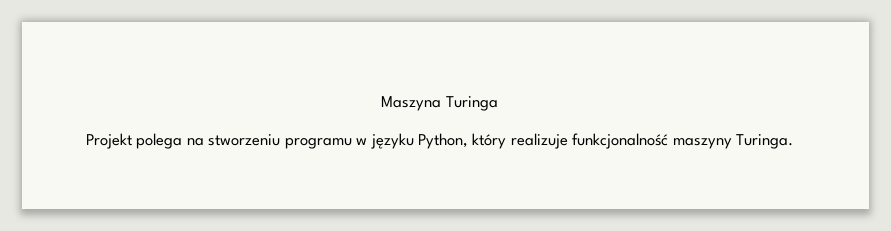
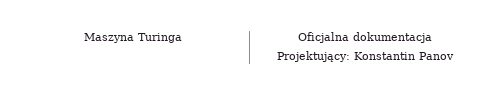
[85,133,794,149] Projekt polega na stworzeniu programu w języku Python, który realizuje funkcjonalność maszyny Turinga. -> [298,32,432,43] [277,51,454,62] Oficjalna dokumentacja // Projektujący: Konstantin Panov

